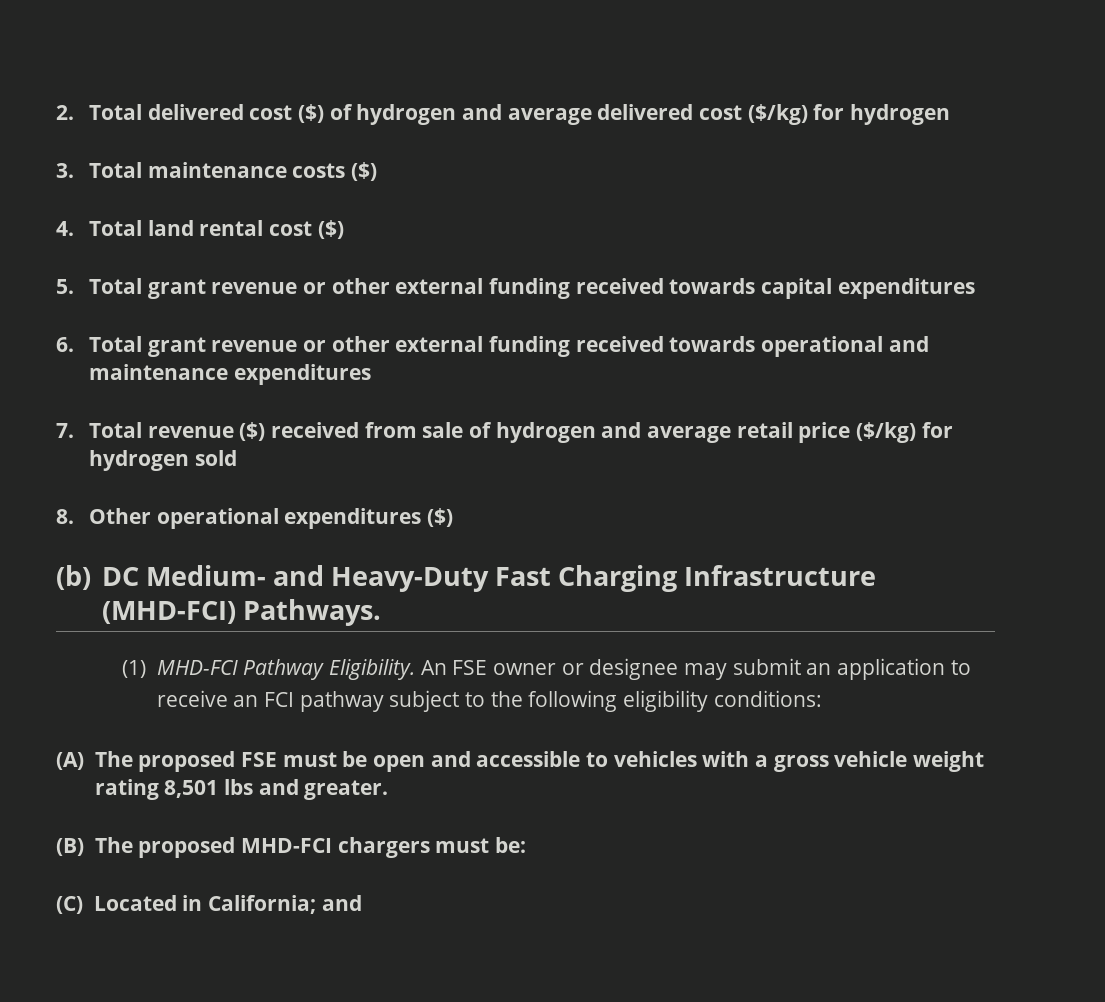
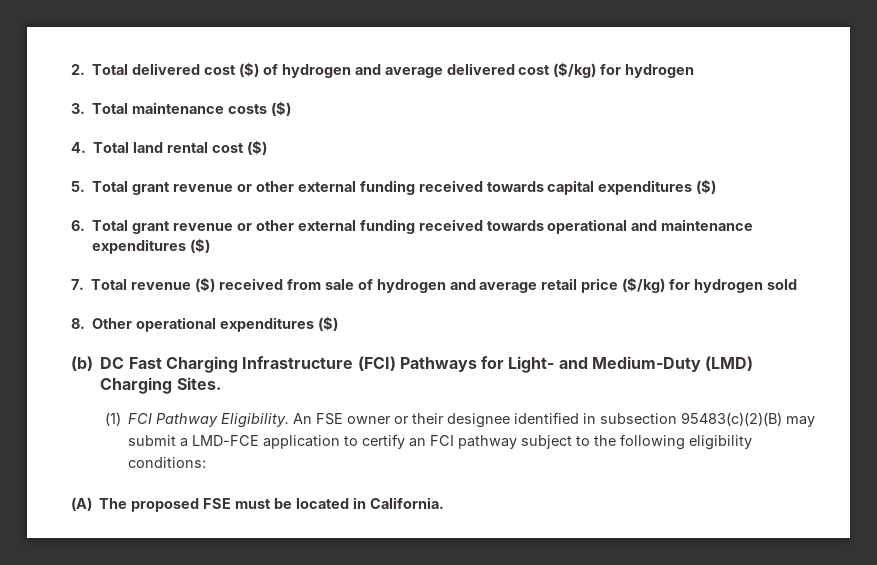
(975, 288) none -> [696,179,717,194] ($)
(371, 374) none -> [190,238,211,253] ($)
[145,565,877,592] [101,599,381,626] Medium- and Heavy-Duty Fast Charging Infrastructure (MHD-FCI) Pathways. -> [128,356,754,373] [100,377,221,394] Fast Charging Infrastructure (FCI) Pathways for Light- and Medium-Duty (LMD) Charging Sites.
[156,660,238,675] MHD-FCI -> [128,413,153,424] FCI
[589,658,832,680] designee may submit an -> [412,412,816,428] [128,435,260,447] their designee identified in subsection 95483(c)(2)(B) may submit a LMD-FCE
[156,690,228,707] receive -> [362,434,406,449] certify
[372,751,984,772] [94,779,389,800] [56,837,526,858] [56,895,362,914] open and accessible to vehicles with a gross vehicle weight rating 8,501 lbs and greater. // (B) The proposed MHD-FCI chargers must be: // (C) Located in California; and -> [295,497,444,509] located in California.

